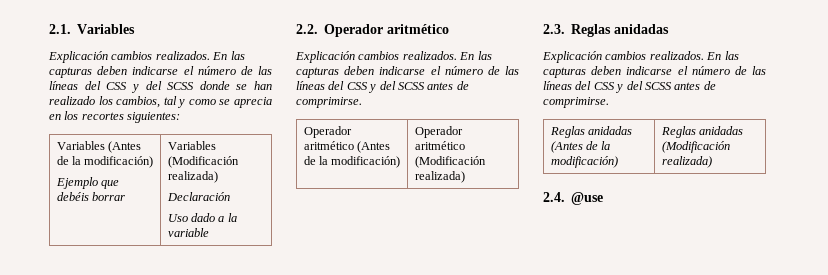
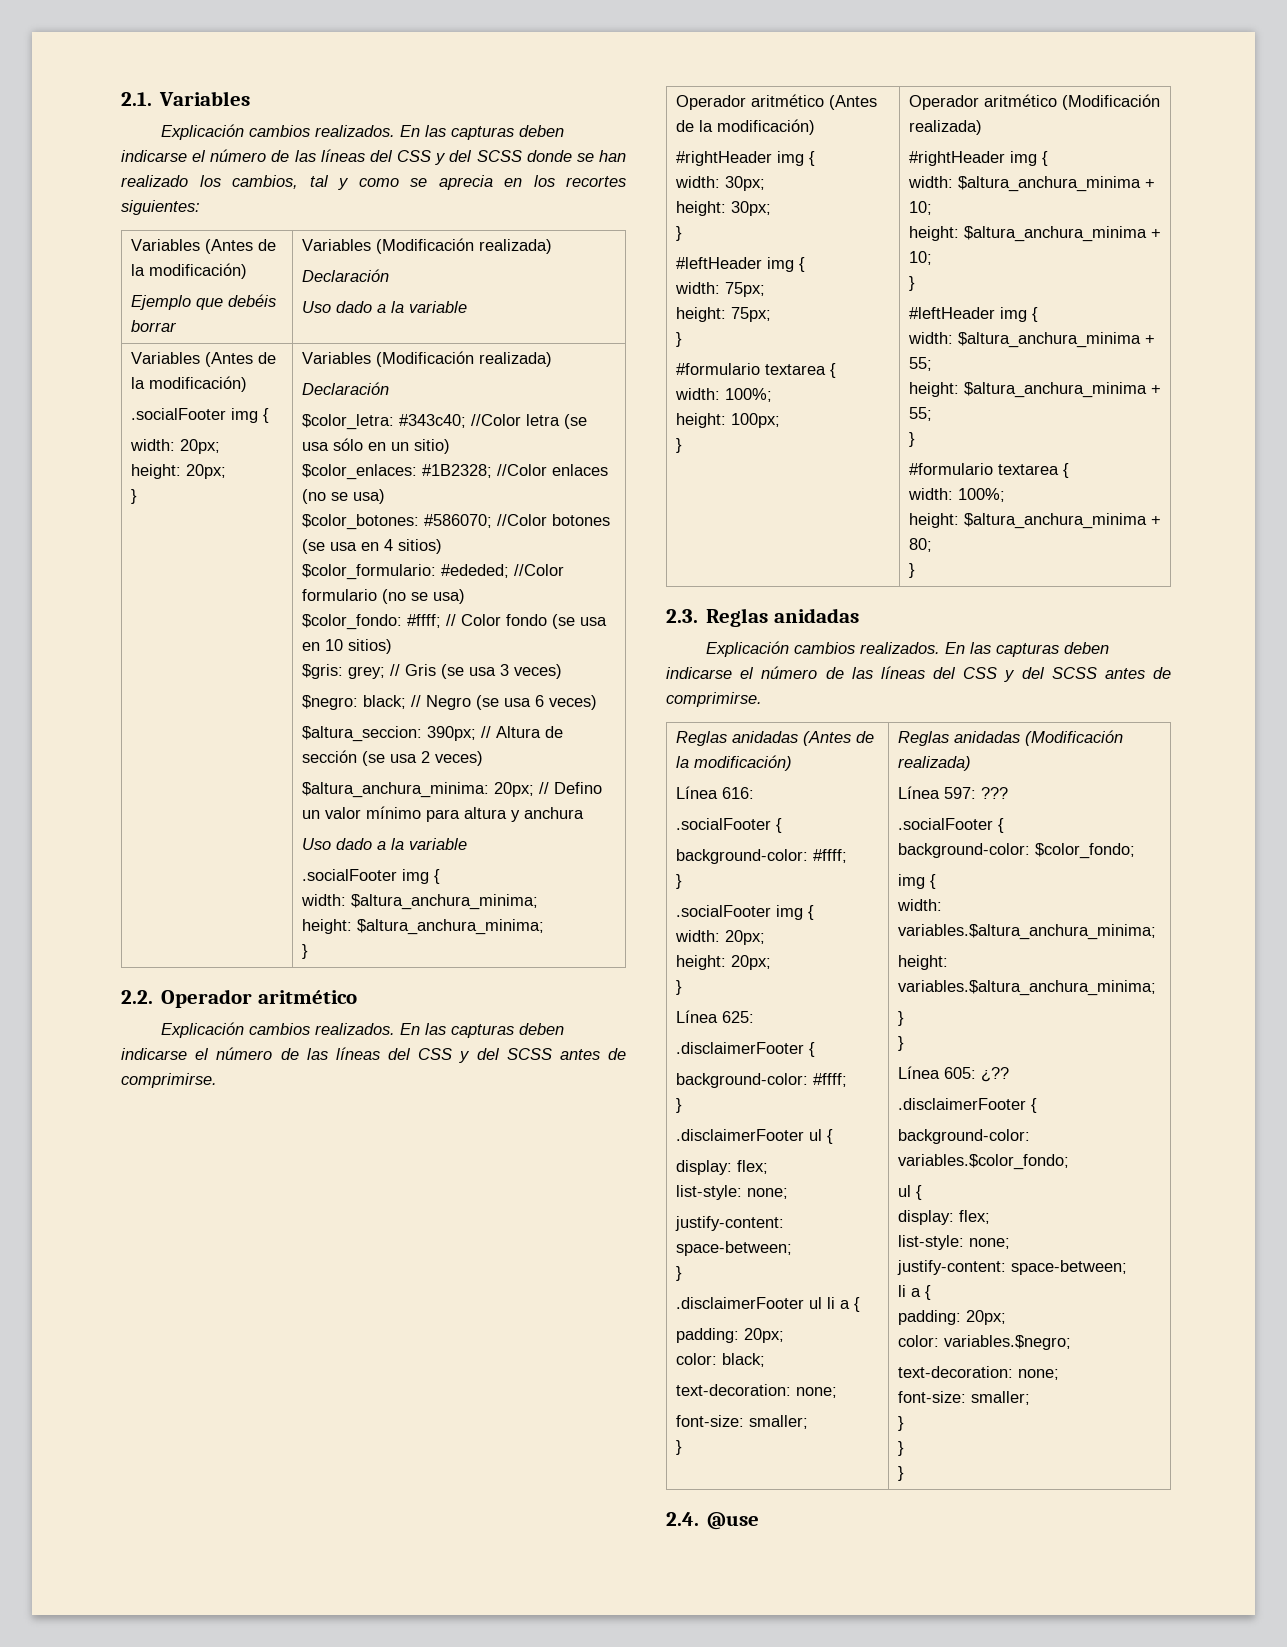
(209, 232) none -> [130,352,276,367] [130,376,247,392] [130,408,269,423] [129,439,220,454] [130,464,226,479] [130,489,137,504] [301,351,552,367] [301,382,389,395] [301,414,587,430] [301,438,450,454] [301,464,608,480] [301,489,385,504] [301,514,610,530] [301,539,442,554] [301,564,564,580] [301,589,465,604] [301,614,607,630] [301,639,392,654] [301,664,562,679] [301,695,597,710] [301,726,563,742] [301,750,483,766] [301,782,602,798] [301,806,584,822] [301,838,467,850] [301,869,440,884] [300,894,538,910] [301,919,544,935] [301,944,308,959] // Variables (Antes de la modificación) // .socialFooter img { // width: 20px; // height: 20px; // } | Variables (Modificación realizada) // Declaración // $color_letra: #343c40; //Color letra (se usa sólo en un sitio) // $color_enlaces: #1B2328; //Color enlaces (no se usa) // $color_botones: #586070; //Color botones (se usa en 4 sitios) // $color_formulario: #ededed; //Color formulario (no se usa) // $color_fondo: #ffff; // Color fondo (se usa en 10 sitios) // $gris: grey; // Gris (se usa 3 veces) // $negro: black; // Negro (se usa 6 veces) // $altura_seccion: 390px; // Altura de sección (se usa 2 veces) // $altura_anchura_minima: 20px; // Defino un valor mínimo para altura y anchura // Uso dado a la variable // .socialFooter img { // width: $altura_anchura_minima; // height: $altura_anchura_minima; // }
[414,126,463,138] [414,141,465,150] [414,156,486,168] [414,171,465,183] | Operador aritmético (Modificación realizada) -> [675,151,815,166] [674,176,765,191] [675,201,771,216] [675,226,682,241] [675,257,805,272] [674,282,765,297] [675,307,771,322] [675,332,682,347] [675,363,836,378] [674,388,772,402] [675,413,780,428] [675,438,682,453] [908,94,1160,110] [908,120,982,135] [908,151,1048,166] [907,176,1155,192] [908,201,932,215] [908,226,1161,242] [908,251,932,265] [908,276,915,291] [908,307,1038,322] [907,332,1155,348] [908,357,932,371] [908,382,1161,398] [908,407,932,421] [908,432,915,447] [908,463,1069,478] [907,488,1005,502] [908,513,1161,529] [908,538,932,552] [908,563,915,578] // #rightHeader img { // width: 30px; // height: 30px; // } // #leftHeader img { // width: 75px; // height: 75px; // } // #formulario textarea { // width: 100%; // height: 100px; // } | Operador aritmético (Modificación realizada) // #rightHeader img { // width: $altura_anchura_minima + 10; // height: $altura_anchura_minima + 10; // } // #leftHeader img { // width: $altura_anchura_minima + 55; // height: $altura_anchura_minima + 55; // } // #formulario textarea { // width: 100%; // height: $altura_anchura_minima + 80; // }
[660,126,743,138] [661,141,730,153] [661,156,712,168] | Reglas anidadas (Modificación realizada) -> [675,786,754,799] [675,818,782,833] [675,849,847,864] [675,874,682,889] [675,905,814,920] [674,930,765,945] [675,955,771,970] [675,980,682,995] [675,1010,754,1023] [675,1042,815,1057] [675,1073,847,1088] [675,1098,682,1113] [675,1129,833,1144] [675,1160,768,1175] [675,1185,788,1200] [674,1216,784,1231] [675,1241,792,1256] [675,1266,682,1281] [675,1297,860,1312] [675,1328,784,1343] [675,1353,765,1367] [675,1384,837,1398] [675,1415,808,1429] [675,1440,682,1455] [897,730,1123,746] [897,756,971,771] [897,786,1008,799] [897,818,1004,833] [897,843,1135,859] [897,874,936,889] [896,899,942,911] [897,924,1156,940] [897,955,948,970] [897,980,1156,996] [897,1011,904,1026] [897,1036,904,1051] [897,1066,1009,1082] [897,1098,1037,1113] [897,1129,1030,1144] [897,1154,1069,1170] [897,1185,922,1200] [897,1210,990,1225] [897,1235,1010,1250] [896,1260,1127,1275] [897,1285,931,1300] [897,1310,1006,1325] [897,1335,1071,1350] [897,1366,1059,1380] [897,1391,1030,1405] [897,1416,904,1431] [897,1441,904,1456] [897,1466,904,1481] // Línea 616: // .socialFooter { // background-color: #ffff; // } // .socialFooter img { // width: 20px; // height: 20px; // } // Línea 625: // .disclaimerFooter { // background-color: #ffff; // } // .disclaimerFooter ul { // display: flex; // list-style: none; // justify-content: space-between; // } // .disclaimerFooter ul li a { // padding: 20px; // color: black; // text-decoration: none; // font-size: smaller; // } | Reglas anidadas (Modificación realizada) // Línea 597: ??? // .socialFooter { // background-color: $color_fondo; // img { // width: variables.$altura_anchura_minima; // height: variables.$altura_anchura_minima; // } // } // Línea 605: ¿?? // .disclaimerFooter { // background-color: variables.$color_fondo; // ul { // display: flex; // list-style: none; // justify-content: space-between; // li a { // padding: 20px; // color: variables.$negro; // text-decoration: none; // font-size: smaller; // } // } // }

